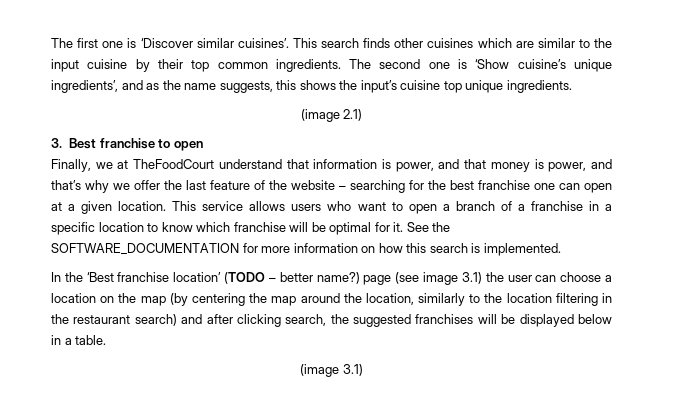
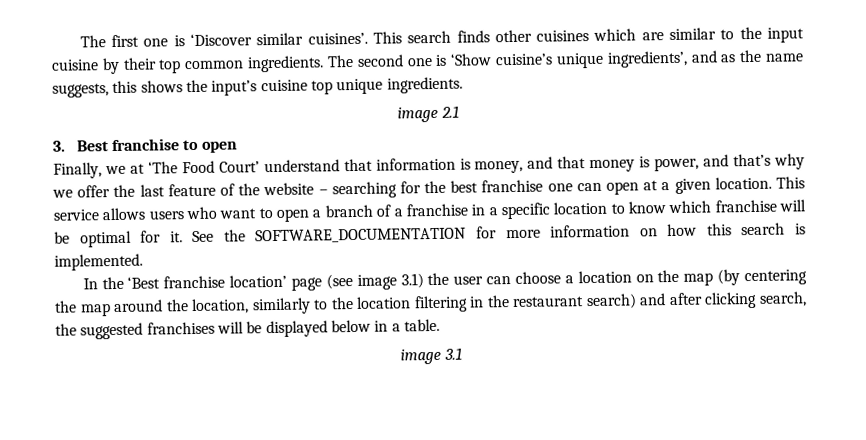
[300,109,363,122] (image 2.1) -> [397,105,459,123] image 2.1
[133,159,215,169] TheFoodCourt -> [147,160,260,174] ‘The Food Court’
[395,162,434,172] power, -> [474,160,524,174] money,
[224,272,360,284] (TODO – better name?) -> (288, 281) none
[300,364,363,377] (image 3.1) -> [400,347,462,365] image 3.1

